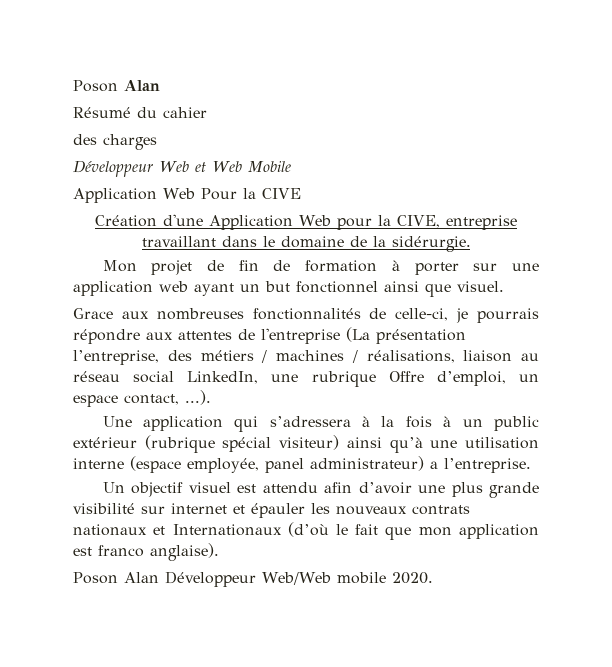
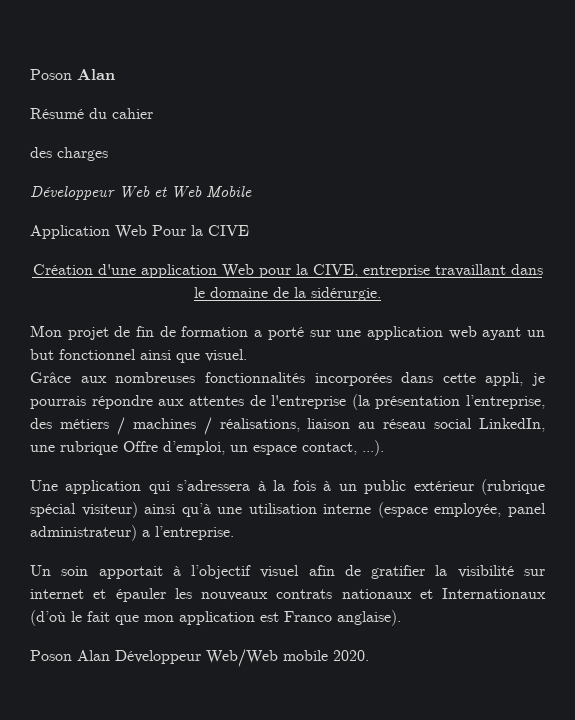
[209,215,294,230] Application -> [140,264,217,278] application
[391,260,459,275] à porter -> [254,327,304,340] a porté
[73,308,113,319] Grace -> [30,372,71,383] Grâce
[369,308,449,321] de celle-ci, -> [314,372,524,386] incorporées dans cette appli,
[346,327,370,342] (La -> [351,394,370,410] (la
[131,482,540,498] objectif visuel est attendu afin d’avoir une plus grande -> [61,565,448,579] soin apportait à l’objectif visuel afin de gratifier la
[98,545,144,557] franco -> [284,611,332,622] Franco

